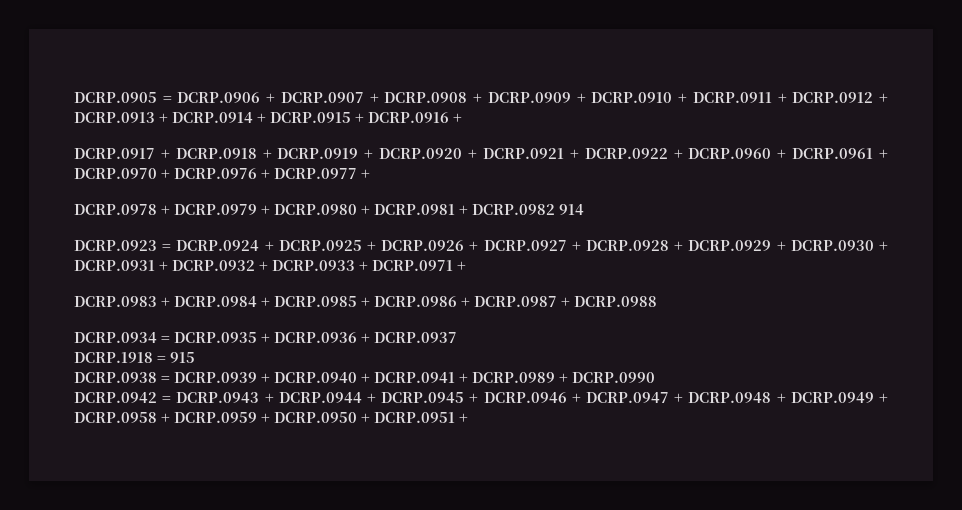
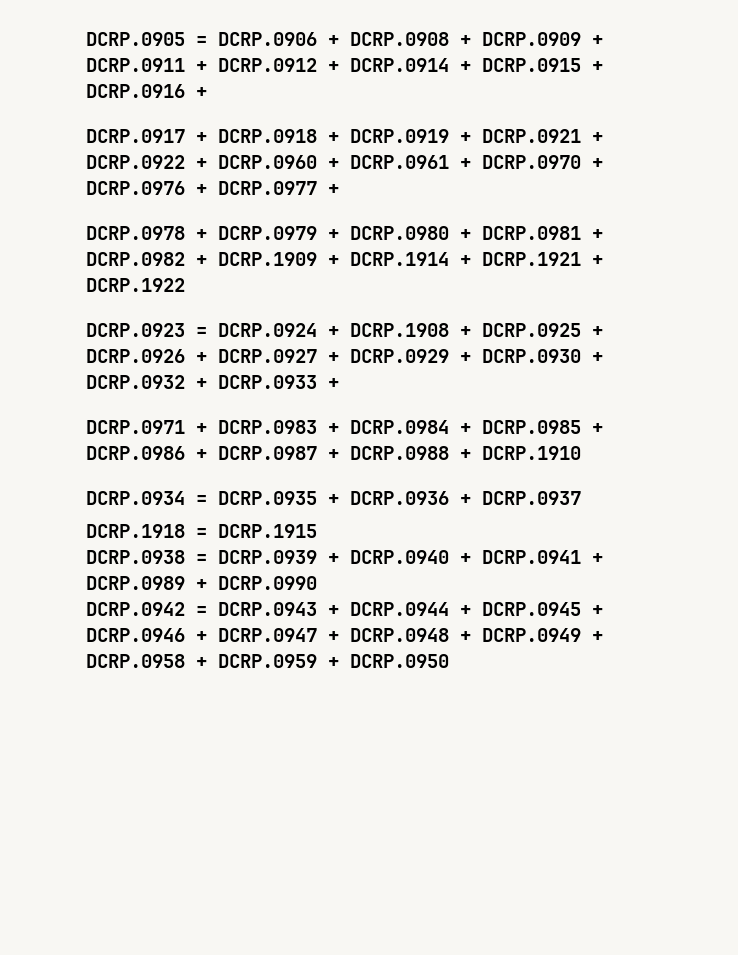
[280,92,379,103] DCRP.0907 + -> (339, 40) none
[591,92,688,103] DCRP.0910 + -> (603, 40) none
[74,112,168,123] DCRP.0913 + -> (339, 66) none
[379,148,478,159] DCRP.0920 + -> (471, 137) none
[559,204,584,215] 914 -> [196,252,603,266] [86,278,185,292] + DCRP.1909 + DCRP.1914 + DCRP.1921 + DCRP.1922
(274, 246) none -> [350,323,471,337] DCRP.1908 +
[585,240,684,251] DCRP.0928 + -> (339, 357) none
[74,260,168,271] DCRP.0931 + -> (603, 357) none
(368, 266) none -> (339, 383) //
(466, 266) // -> (207, 428) none
(657, 301) none -> [460,446,581,460] + DCRP.1910
[170,352,195,363] 915 -> [218,524,317,538] DCRP.1915
[361,412,468,423] + DCRP.0951 + -> (449, 661) none

